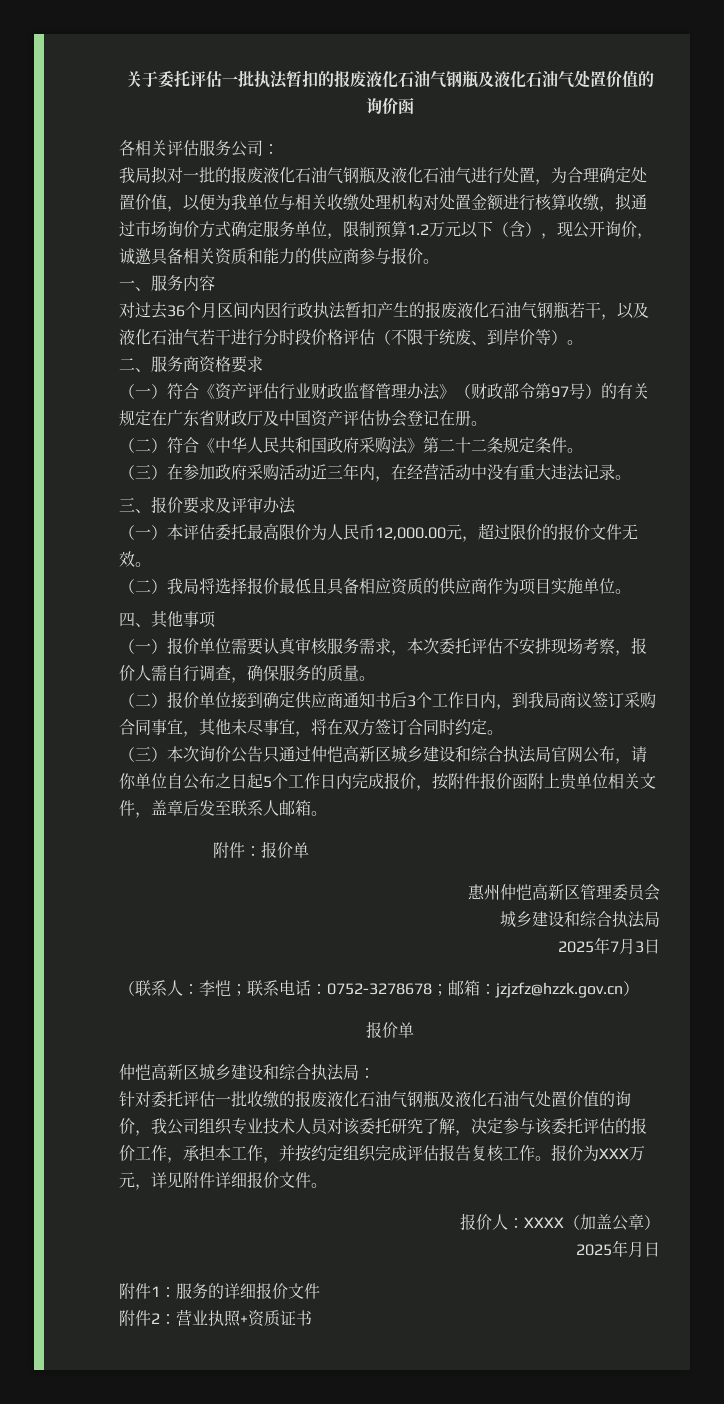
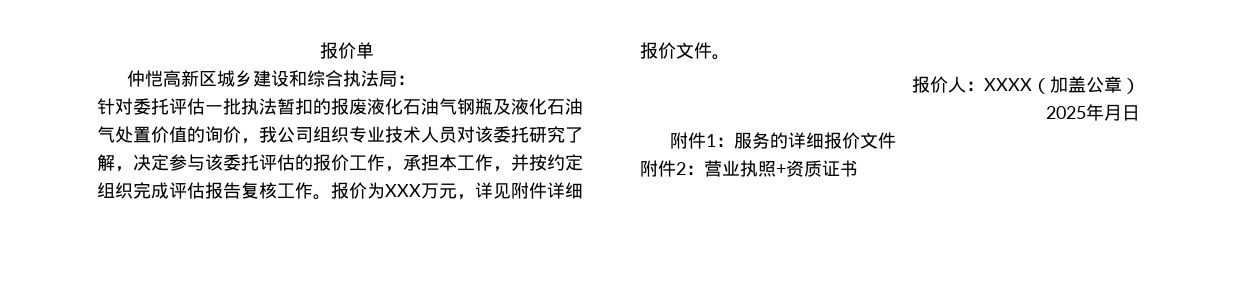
[125,70,654,89] [365,97,414,115] [119,140,279,157] [119,166,647,185] [119,193,647,212] [119,221,653,239] [119,247,439,265] [119,275,215,291] [119,301,649,320] [119,329,583,346] [119,356,263,373] [119,382,649,400] [119,410,487,427] [119,437,583,454] [119,463,631,482] [119,496,296,514] [119,523,638,542] [119,551,151,567] [119,577,631,595] [119,611,216,628] [119,637,647,656] [119,665,375,683] [119,691,656,710] [119,719,503,737] [119,745,647,764] [119,772,656,791] [119,800,327,818] [212,841,309,859] [468,883,660,901] [500,911,660,928] [558,937,660,954] [119,980,639,998] 关于委托评估一批执法暂扣的报废液化石油气钢瓶及液化石油气处置价值的询价函 // 各相关评估服务公司： // 我局拟对一批的报废液化石油气钢瓶及液化石油气进行处置，为合理确定处置价值，以便为我单位与相关收缴处理机构对处置金额进行核算收缴，拟通过市场询价方式确定服务单位，限制预算1.2万元以下（含），现公开询价，诚邀具备相关资质和能力的供应商参与报价。 // 一、服务内容 // 对过去36个月区间内因行政执法暂扣产生的报废液化石油气钢瓶若干，以及液化石油气若干进行分时段价格评估（不限于统废、到岸价等）。 // 二、服务商资格要求 // （一）符合《资产评估行业财政监督管理办法》（财政部令第97号）的有关规定在广东省财政厅及中国资产评估协会登记在册。 // （二）符合《中华人民共和国政府采购法》第二十二条规定条件。 // （三）在参加政府采购活动近三年内，在经营活动中没有重大违法记录。 // 三、报价要求及评审办法 // （一）本评估委托最高限价为人民币12,000.00元，超过限价的报价文件无效。 // （二）我局将选择报价最低且具备相应资质的供应商作为项目实施单位。 // 四、其他事项 // （一）报价单位需要认真审核服务需求，本次委托评估不安排现场考察，报价人需自行调查，确保服务的质量。 // （二）报价单位接到确定供应商通知书后3个工作日内，到我局商议签订采购合同事宜，其他未尽事宜，将在双方签订合同时约定。 // （三）本次询价公告只通过仲恺高新区城乡建设和综合执法局官网公布，请你单位自公布之日起5个工作日内完成报价，按附件报价函附上贵单位相关文件，盖章后发至联系人邮箱。 // 附件：报价单 // 惠州仲恺高新区管理委员会 // 城乡建设和综合执法局 // 2025年7月3日 // （联系人：李恺；联系电话：0752-3278678；邮箱：jzjzfz@hzzk.gov.cn） // -> (320, 50) none
[247,1091,279,1108] 收缴 -> [241,98,313,115] 执法暂扣

